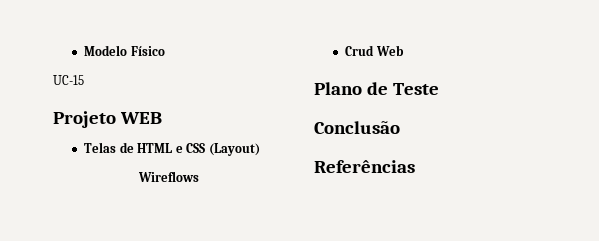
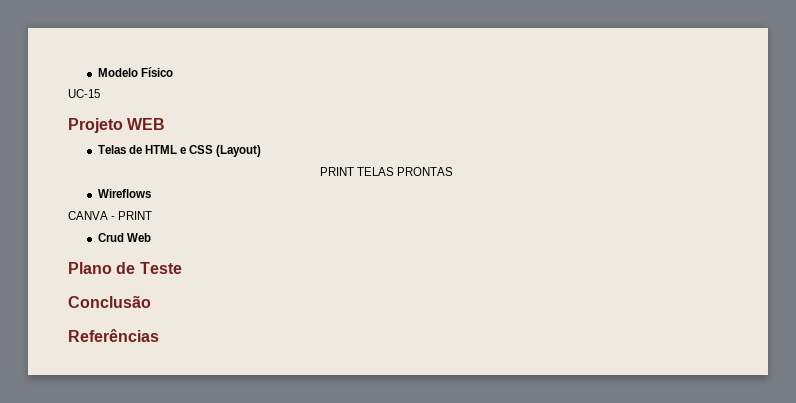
[138,171,199,182] Wireflows -> [319,167,454,176] [97,189,151,198] [68,211,153,220] PRINT TELAS PRONTAS // Wireflows // CANVA - PRINT

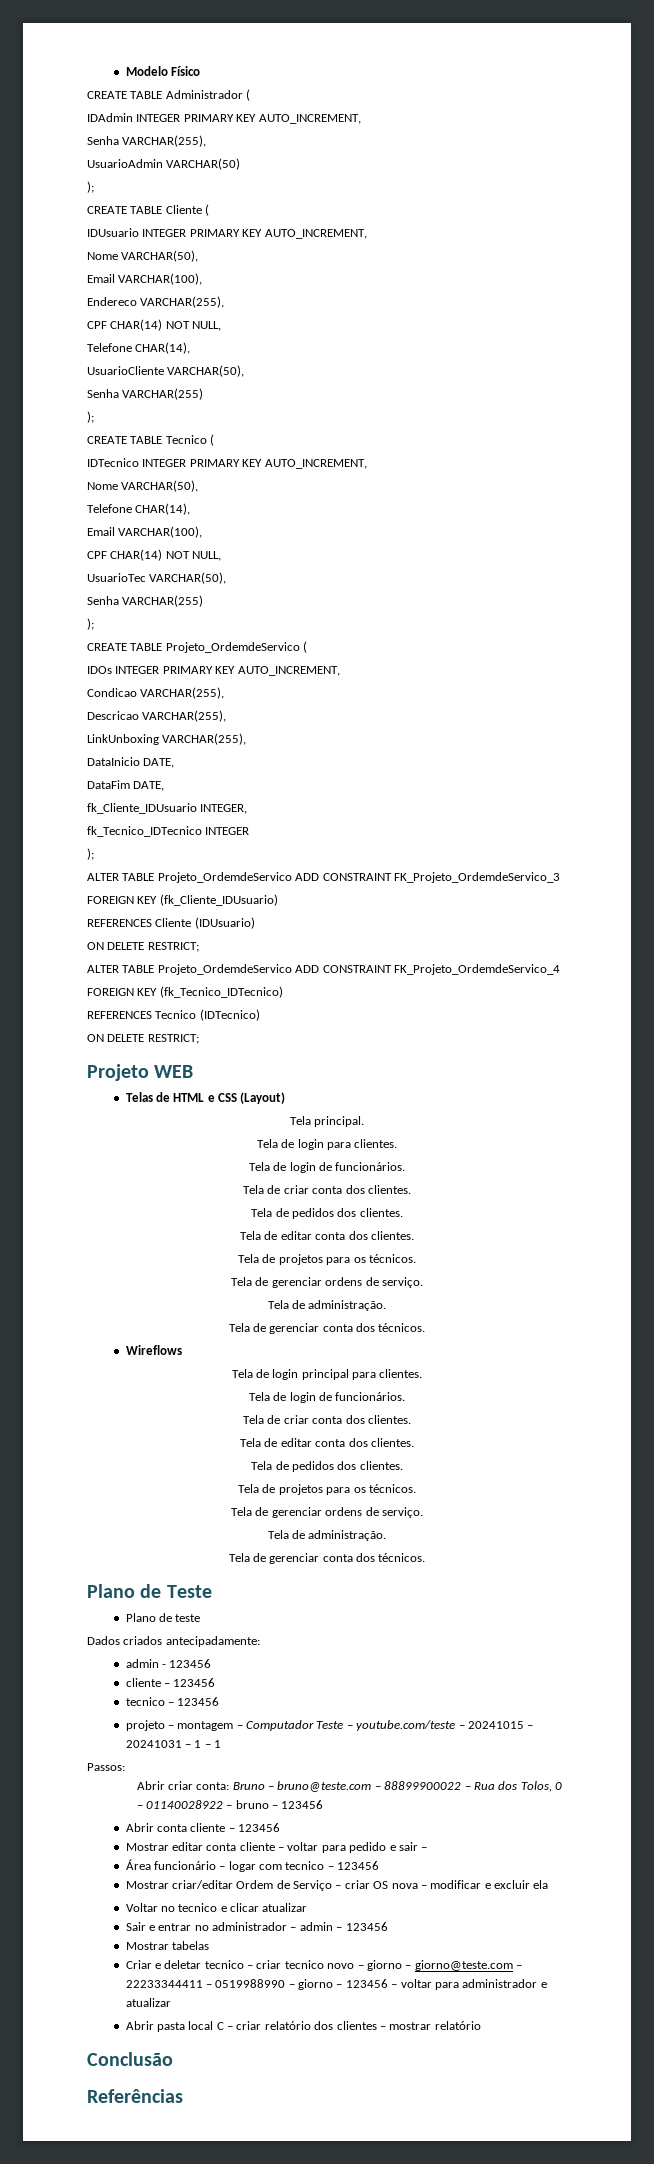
[68,89,100,98] UC-15 -> [87,89,251,101] [87,113,361,124] [87,135,207,147] [87,158,241,170] [87,181,94,193] [87,204,210,216] [87,228,367,239] [87,250,199,262] [87,273,203,285] [87,296,225,308] [87,319,222,331] [87,342,191,354] [87,365,245,377] [87,388,204,400] [87,411,94,423] [87,434,215,446] [87,458,367,469] [87,480,199,492] [87,503,191,515] [87,526,203,538] [87,549,222,561] [87,572,227,584] [87,595,204,607] [87,618,94,630] [87,641,308,653] [87,666,340,676] [87,687,225,699] [87,710,227,722] [87,733,247,745] [87,757,175,768] [87,780,165,791] [87,803,248,814] [87,826,250,837] [87,848,94,860] [87,872,560,883] [87,894,278,906] [87,917,255,929] [87,942,199,952] [87,964,560,975] [87,986,283,998] [87,1009,260,1021] [87,1034,199,1044] CREATE TABLE Administrador ( // IDAdmin INTEGER PRIMARY KEY AUTO_INCREMENT, // Senha VARCHAR(255), // UsuarioAdmin VARCHAR(50) // ); // CREATE TABLE Cliente ( // IDUsuario INTEGER PRIMARY KEY AUTO_INCREMENT, // Nome VARCHAR(50), // Email VARCHAR(100), // Endereco VARCHAR(255), // CPF CHAR(14) NOT NULL, // Telefone CHAR(14), // UsuarioCliente VARCHAR(50), // Senha VARCHAR(255) // ); // CREATE TABLE Tecnico ( // IDTecnico INTEGER PRIMARY KEY AUTO_INCREMENT, // Nome VARCHAR(50), // Telefone CHAR(14), // Email VARCHAR(100), // CPF CHAR(14) NOT NULL, // UsuarioTec VARCHAR(50), // Senha VARCHAR(255) // ); // CREATE TABLE Projeto_OrdemdeServico ( // IDOs INTEGER PRIMARY KEY AUTO_INCREMENT, // Condicao VARCHAR(255), // Descricao VARCHAR(255), // LinkUnboxing VARCHAR(255), // DataInicio DATE, // DataFim DATE, // fk_Cliente_IDUsuario INTEGER, // fk_Tecnico_IDTecnico INTEGER // ); // ALTER TABLE Projeto_OrdemdeServico ADD CONSTRAINT FK_Projeto_OrdemdeServico_3 // FOREIGN KEY (fk_Cliente_IDUsuario) // REFERENCES Cliente (IDUsuario) // ON DELETE RESTRICT; // ALTER TABLE Projeto_OrdemdeServico ADD CONSTRAINT FK_Projeto_OrdemdeServico_4 // FOREIGN KEY (fk_Tecnico_IDTecnico) // REFERENCES Tecnico (IDTecnico) // ON DELETE RESTRICT;
[319,167,454,176] [97,189,151,198] [68,211,153,220] [97,233,151,242] [68,262,182,274] PRINT TELAS PRONTAS // Wireflows // CANVA - PRINT // Crud Web // Plano de Teste -> [289,1116,365,1127] [256,1139,398,1150] [248,1162,406,1173] [243,1185,411,1194] [251,1208,403,1219] [240,1231,414,1240] [238,1254,416,1265] [231,1277,423,1288] [267,1300,387,1311] [228,1323,426,1334] [125,1345,182,1355] [231,1369,423,1380] [248,1392,406,1403] [243,1415,411,1424] [240,1438,414,1447] [251,1461,403,1472] [238,1484,416,1495] [231,1507,423,1518] [267,1530,387,1541] [228,1553,426,1564] [87,1584,212,1598] [125,1613,201,1622] [87,1636,260,1647] [125,1659,212,1668] [125,1678,216,1687] [125,1697,220,1706] [125,1720,534,1731] [125,1740,222,1748] [87,1763,125,1771] [136,1781,563,1792] [136,1800,324,1809] [125,1823,281,1832] [125,1842,428,1853] [125,1859,380,1872] [125,1880,549,1891] [125,1903,308,1912] [125,1922,388,1931] [125,1941,209,1950] [125,1960,523,1971] [125,1979,547,1990] [125,1998,171,2007] [125,2021,481,2032] Tela principal. // Tela de login para clientes. // Tela de login de funcionários. // Tela de criar conta dos clientes. // Tela de pedidos dos clientes. // Tela de editar conta dos clientes. // Tela de projetos para os técnicos. // Tela de gerenciar ordens de serviço. // Tela de administração. // Tela de gerenciar conta dos técnicos. // Wireflows // Tela de login principal para clientes. // Tela de login de funcionários. // Tela de criar conta dos clientes. // Tela de editar conta dos clientes. // Tela de pedidos dos clientes. // Tela de projetos para os técnicos. // Tela de gerenciar ordens de serviço. // Tela de administração. // Tela de gerenciar conta dos técnicos. // Plano de Teste // Plano de teste // Dados criados antecipadamente: // admin - 123456 // cliente – 123456 // tecnico – 123456 // projeto – montagem – Computador Teste – youtube.com/teste – 20241015 – 20241031 – 1 – 1 // Passos: // Abrir criar conta: Bruno – bruno@teste.com – 88899900022 – Rua dos Tolos, 0 – 01140028922 – bruno – 123456 // Abrir conta cliente – 123456 // Mostrar editar conta cliente – voltar para pedido e sair – // Área funcionário – logar com tecnico – 123456 // Mostrar criar/editar Ordem de Serviço – criar OS nova – modificar e excluir ela // Voltar no tecnico e clicar atualizar // Sair e entrar no administrador – admin – 123456 // Mostrar tabelas // Criar e deletar tecnico – criar tecnico novo – giorno – giorno@teste.com – 22233344411 – 0519988990 – giorno – 123456 – voltar para administrador e atualizar // Abrir pasta local C – criar relatório dos clientes – mostrar relatório

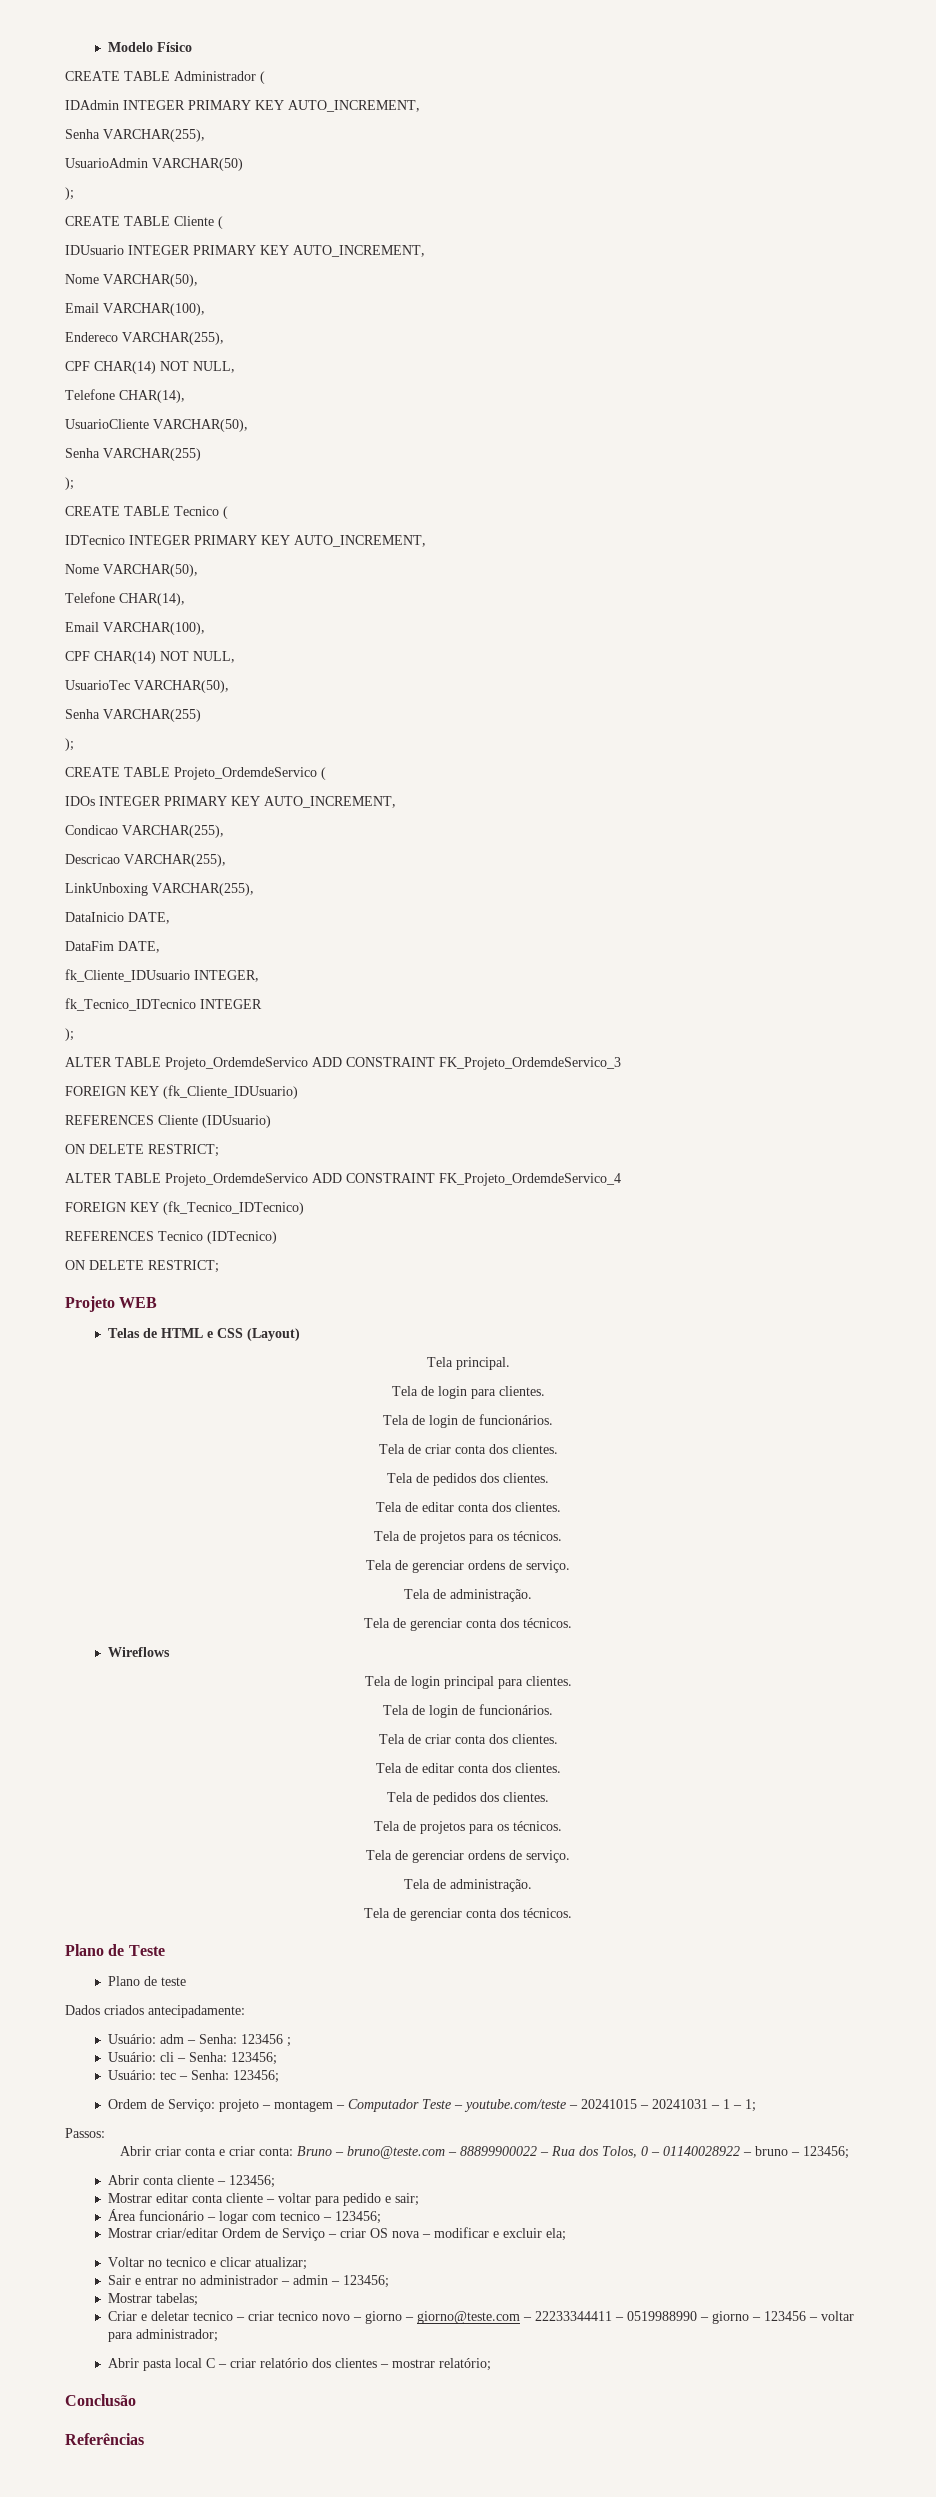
[125,1659,212,1668] [125,1678,216,1687] [125,1697,220,1706] admin - 123456 // cliente – 123456 // tecnico – 123456 // -> [107,2034,291,2047] [107,2052,277,2065] [107,2070,279,2083] [107,2099,215,2112] Usuário: adm – Senha: 123456 ; // Usuário: cli – Senha: 123456; // Usuário: tec – Senha: 123456; // Ordem de Serviço:
[214,1740,222,1748] 1 -> [744,2099,756,2112] 1;
(193, 1785) none -> [184,2146,255,2156] conta e criar
[281,1800,324,1809] 123456 -> [802,2146,849,2159] 123456;
[238,1823,281,1832] 123456 -> [228,2175,275,2188] 123456;
[398,1842,428,1851] sair – -> [394,2193,419,2206] sair;
[337,1861,380,1870] 123456 -> [334,2211,381,2224] 123456;
[533,1880,549,1889] ela -> [545,2228,566,2241] ela;
[262,1903,308,1912] atualizar -> [254,2257,307,2270] atualizar;
[345,1922,388,1931] [125,1941,209,1950] 123456 // Mostrar tabelas -> [342,2275,389,2288] [107,2293,198,2306] 123456; // Mostrar tabelas;
[462,1979,547,1988] [125,1998,171,2007] administrador e atualizar -> [135,2329,218,2342] administrador;
[434,2021,481,2030] relatório -> [438,2358,491,2371] relatório;

